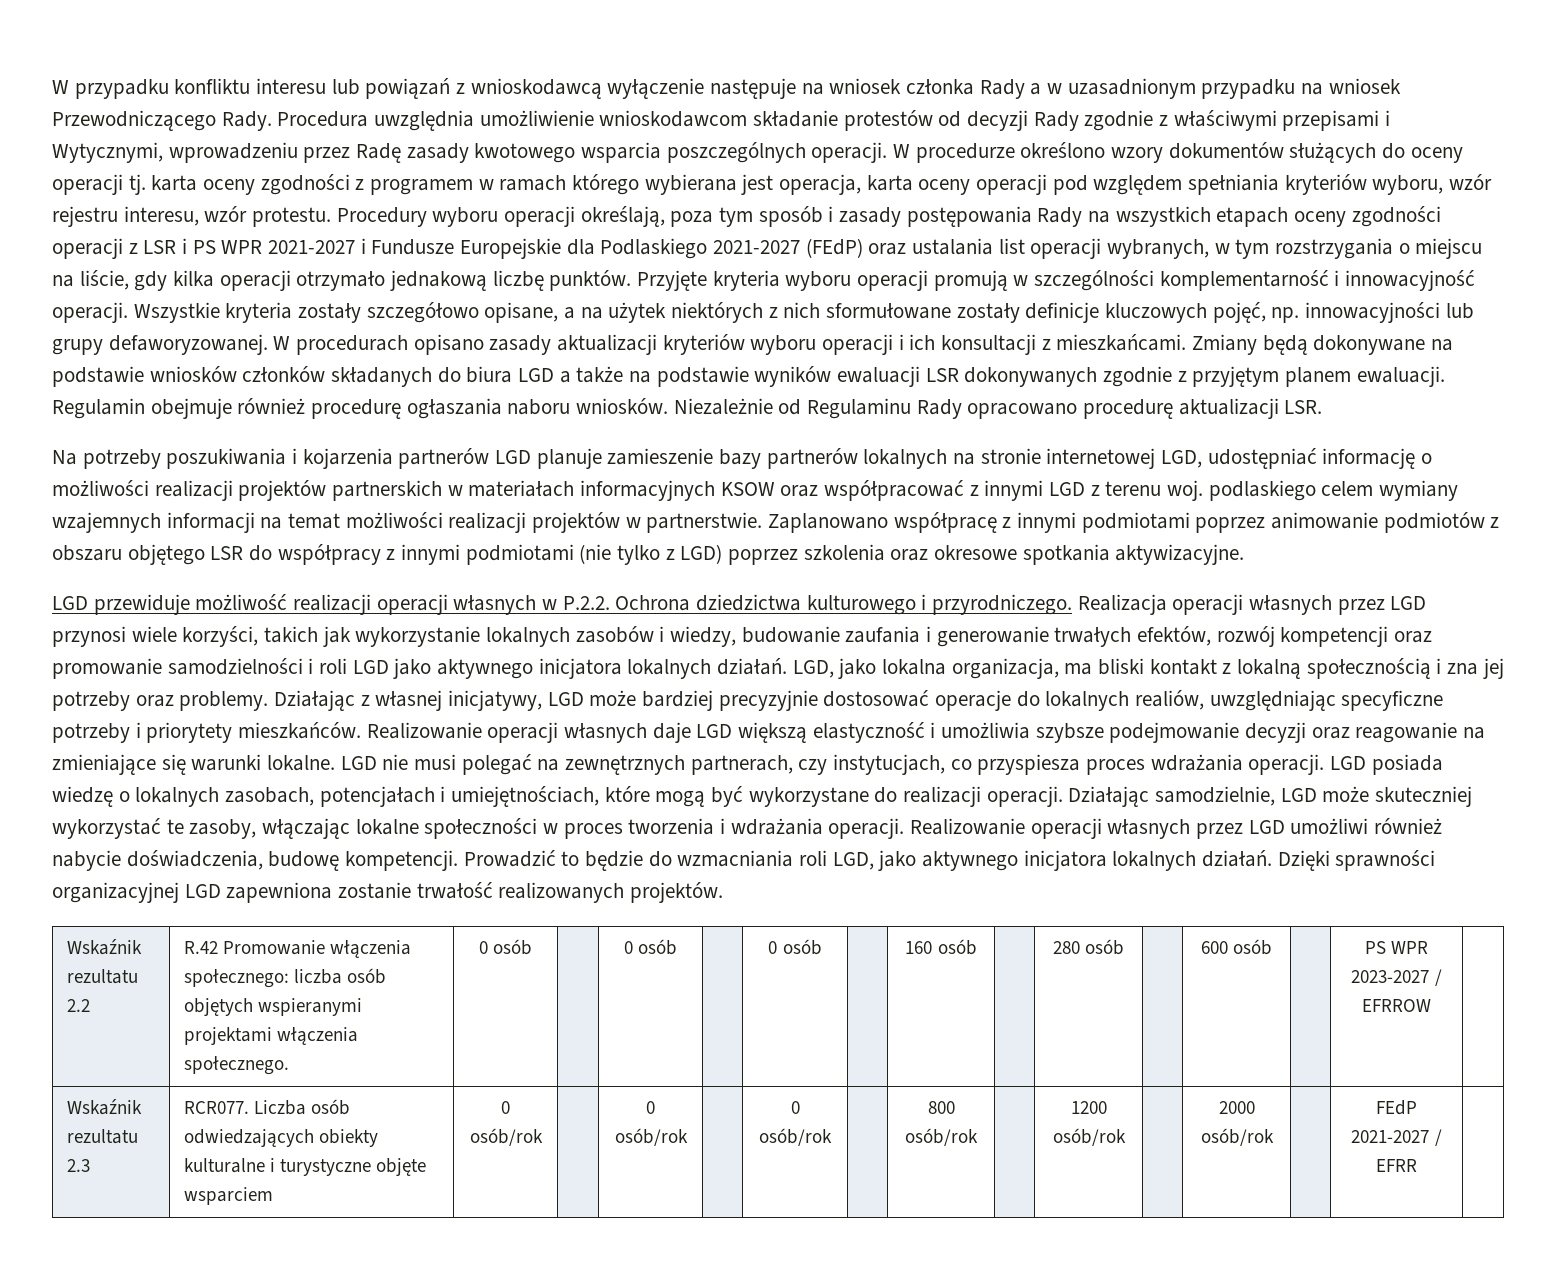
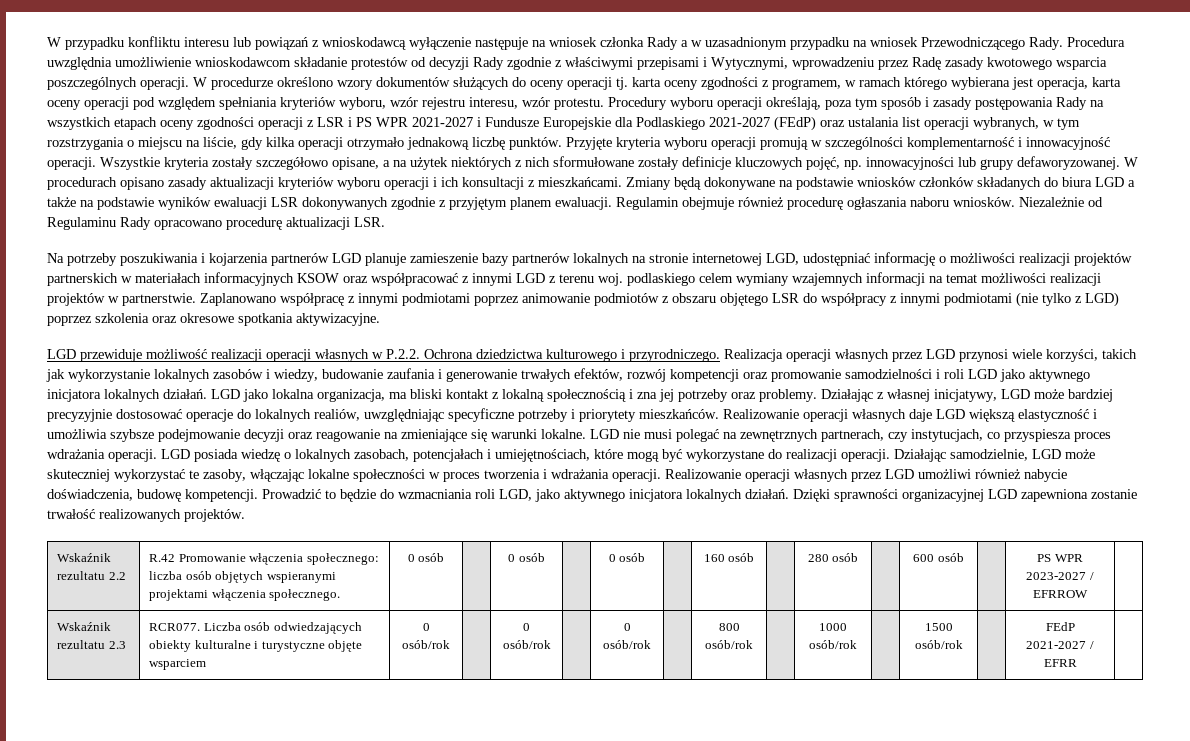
[370,179,474,195] programem -> [772,79,841,90] programem,
[792,660,834,678] LGD, -> [211,389,240,399] LGD
[1070,1101,1107,1114] [1052,1128,1126,1146] [1218,1101,1255,1114] 1200 osób/rok | | 2000 -> [819,623,847,631] [809,640,857,649] [924,623,953,631] 1000 osób/rok | | 1500

